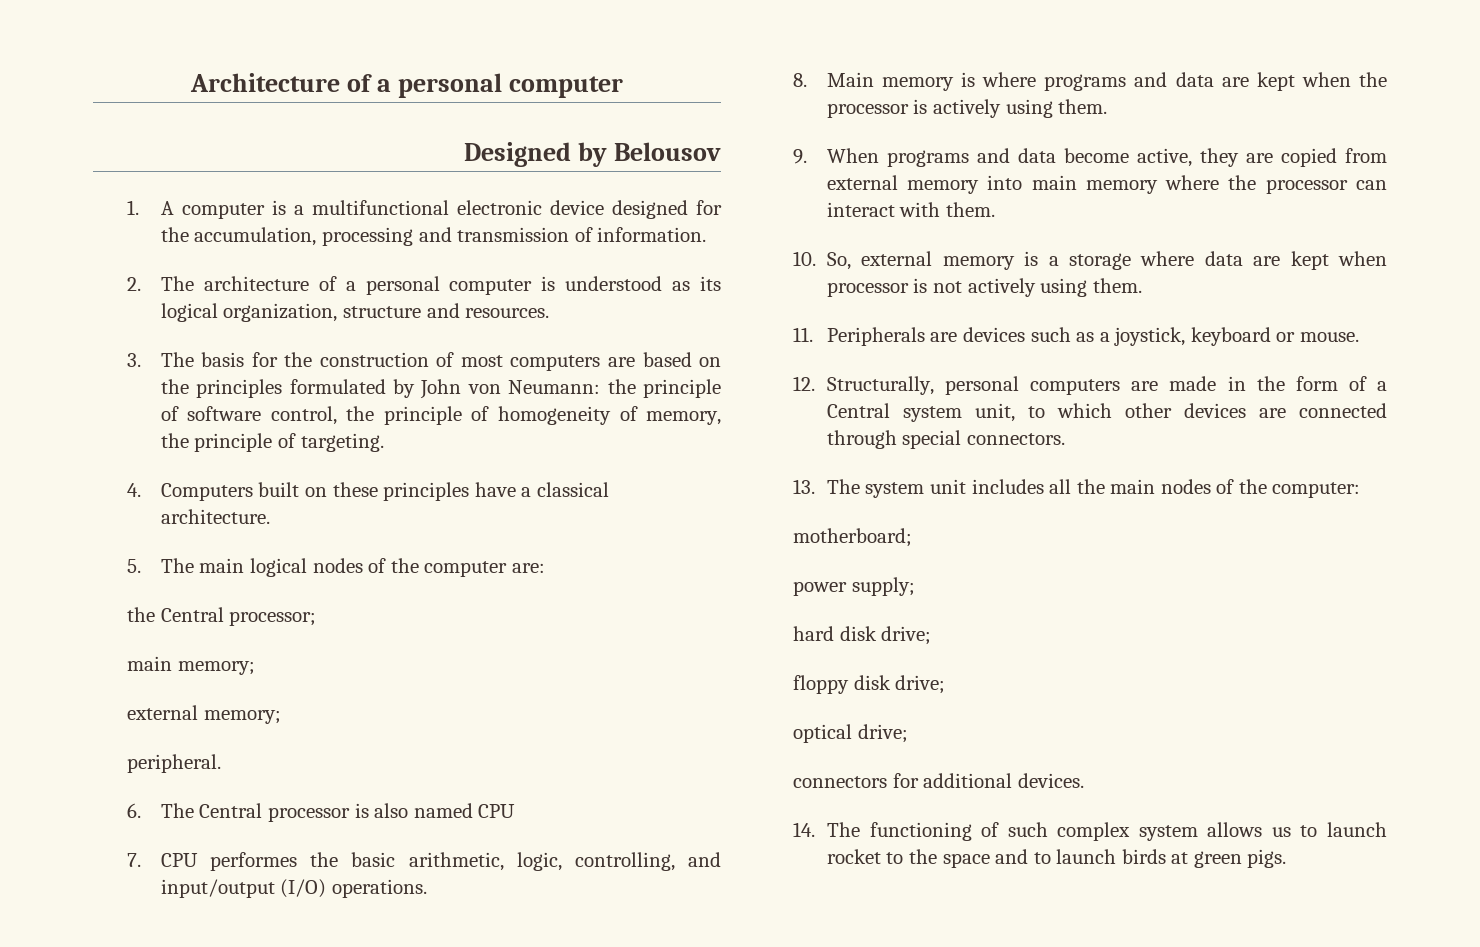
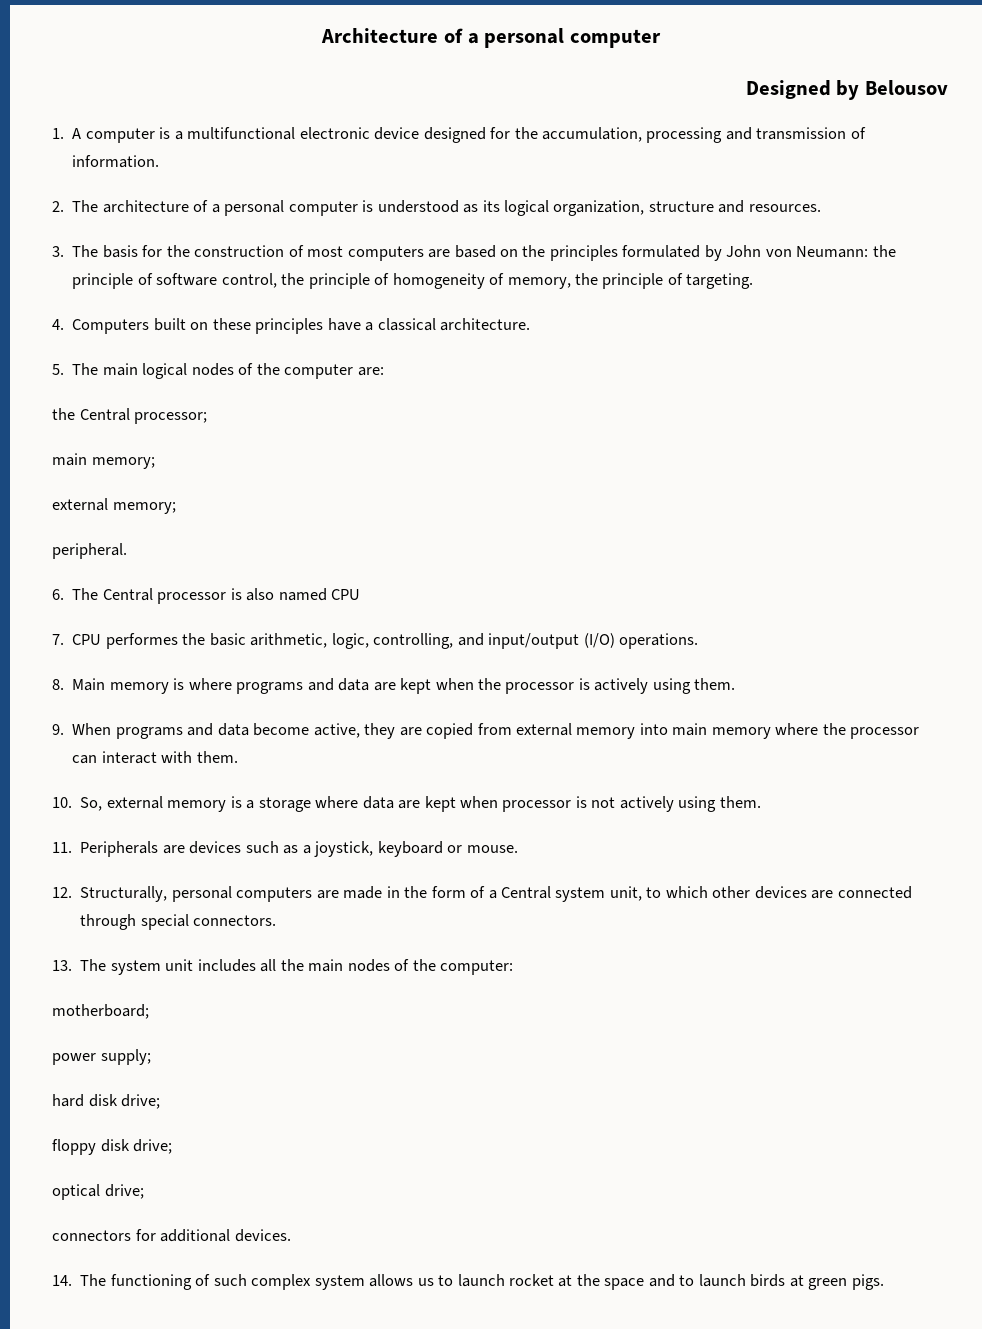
[886,852,904,864] to -> [558,1275,573,1287] at

